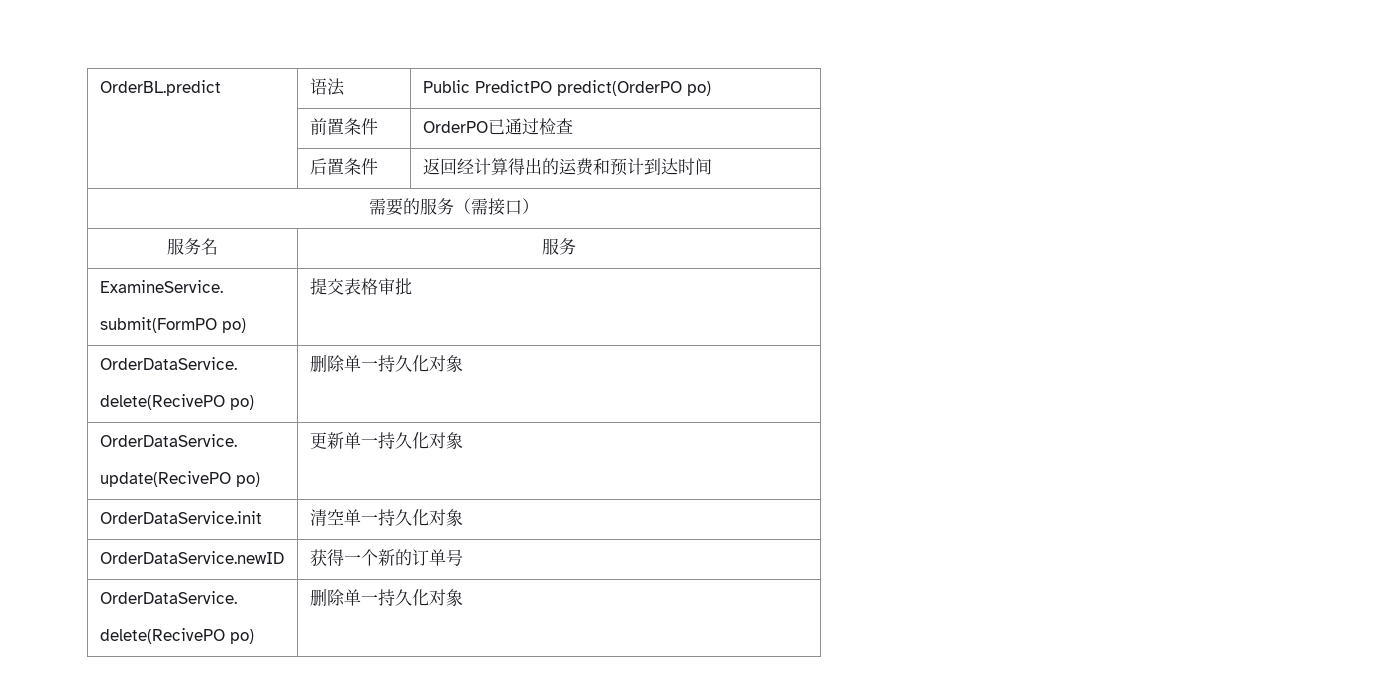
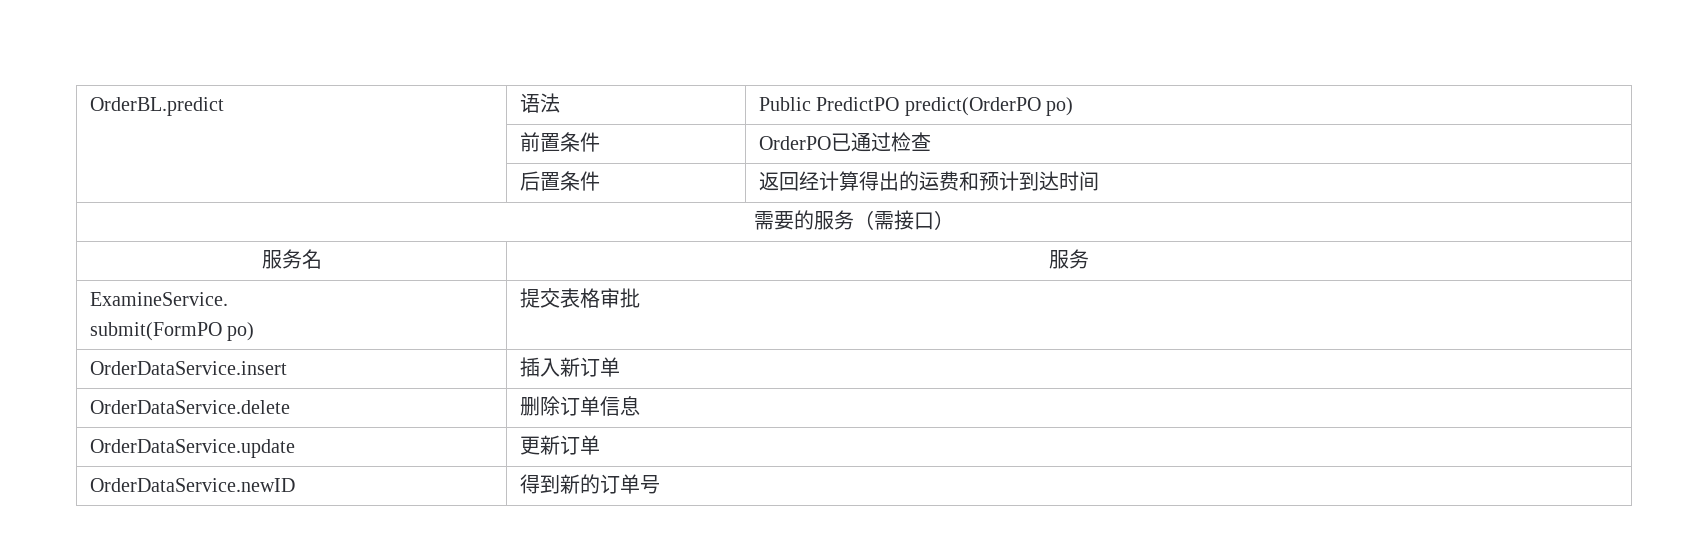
[99,357,237,370] [99,394,254,410] [309,354,463,372] [99,434,237,447] [99,471,260,487] OrderDataService. // delete(RecivePO po) | 删除单一持久化对象 // OrderDataService. // update(RecivePO po) -> [89,361,287,375] [519,357,620,377] [89,400,290,414] [519,396,640,416] [89,439,295,458] OrderDataService.insert | 插入新订单 // OrderDataService.delete | 删除订单信息 // OrderDataService.update
[343,432,463,449] [99,511,262,524] [309,509,463,526] 单一持久化对象 // OrderDataService.init | 清空单一持久化对象 -> [559,435,600,455] 订单
[309,549,378,566] 获得一个 -> [519,474,560,494] 得到
[99,591,237,604] [99,628,254,644] [309,588,463,606] // OrderDataService. // delete(RecivePO po) | 删除单一持久化对象 -> (660, 484) none

